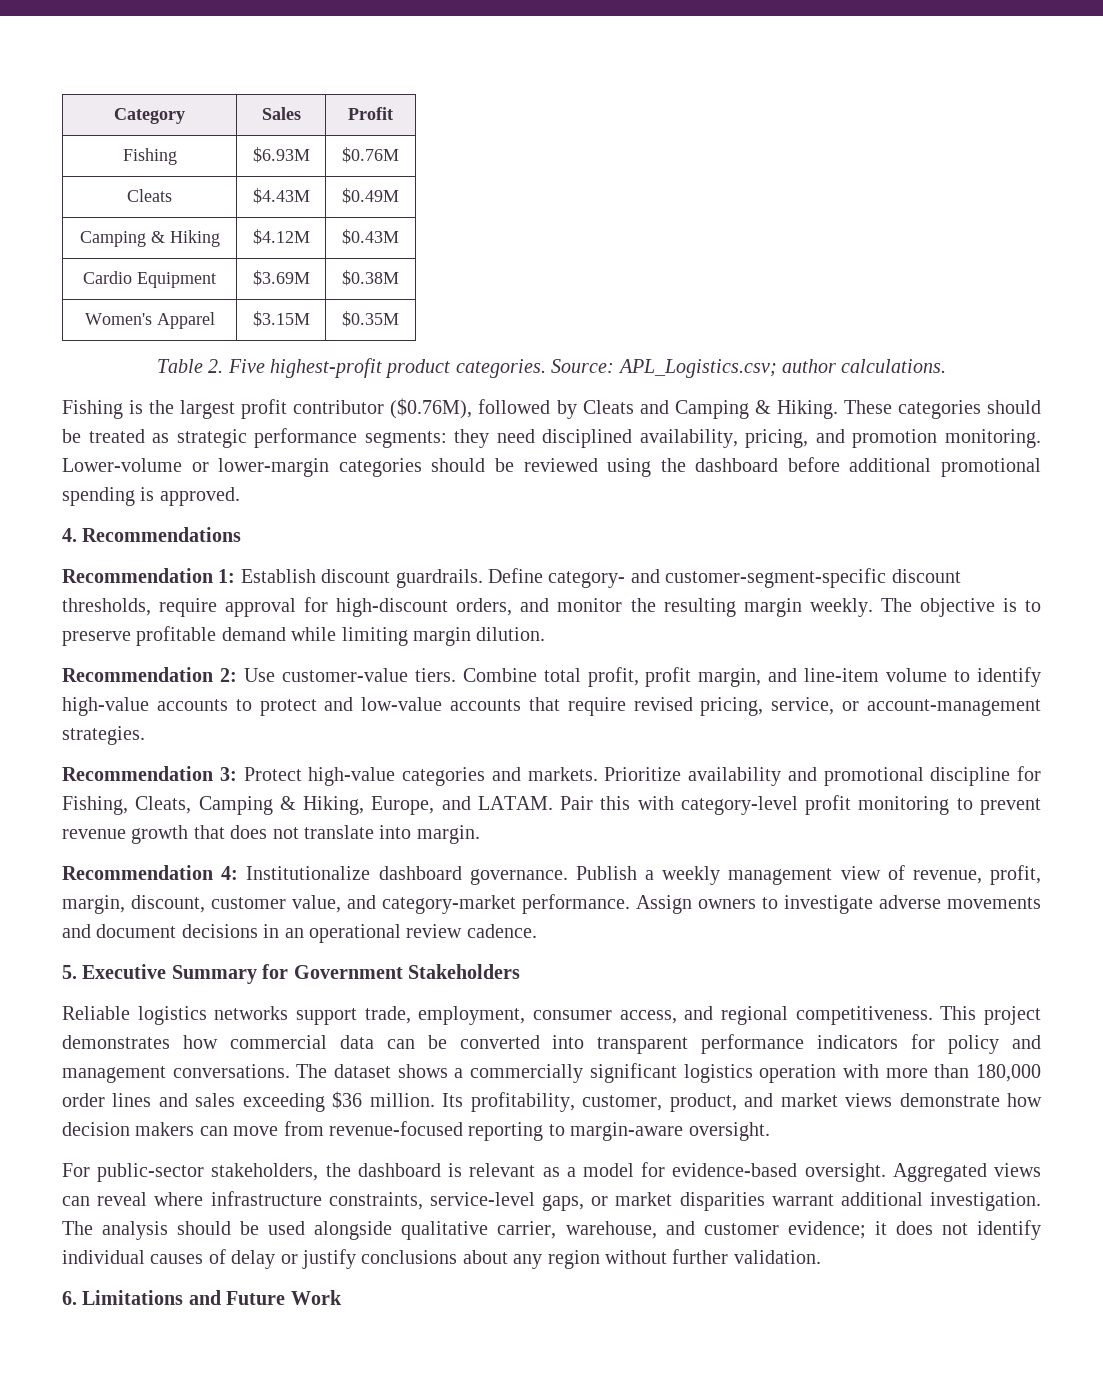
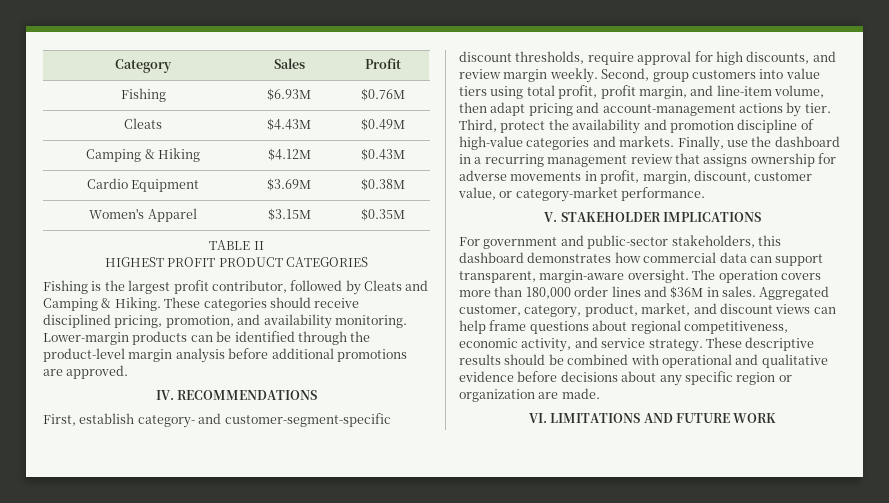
[156,358,947,378] Table 2. Five highest-profit product categories. Source: APL_Logistics.csv; author calculations. -> [209,240,264,250] [104,257,369,267] TABLE II // HIGHEST PROFIT PRODUCT CATEGORIES
[293,398,473,419] contributor ($0.76M), -> [211,280,287,293] contributor,
[62,428,1041,448] [62,457,1041,477] [62,487,240,506] [62,527,242,542] [62,568,543,588] be treated as strategic performance segments: they need disciplined availability, pricing, and promotion monitoring. Lower-volume or lower-margin categories should be reviewed using the dashboard before additional promotional spending is approved. // 4. Recommendations // Recommendation 1: Establish discount guardrails. Define -> [314,298,360,308] [43,314,407,329] [43,331,371,345] [43,348,407,363] [43,365,129,379] [155,390,318,400] [43,413,135,426] receive disciplined pricing, promotion, and availability monitoring. Lower-margin products can be identified through the product-level margin analysis before additional promotions are approved. // IV. RECOMMENDATIONS // First, establish
[336,598,1042,617] [62,626,546,646] [62,667,537,682] high-discount orders, and monitor the resulting margin weekly. The objective is to preserve profitable demand while limiting margin dilution. // Recommendation 2: Use customer-value tiers. Combine -> [715,51,836,65] [459,68,820,83] [459,86,524,99] high discounts, and review margin weekly. Second, group customers into value tiers using
[886,667,1041,687] [62,697,1041,716] [62,726,145,745] [62,766,1041,786] [62,795,1041,815] [62,825,480,844] [62,865,982,885] volume to identify high-value accounts to protect and low-value accounts that require revised pricing, service, or account-management strategies. // Recommendation 3: Protect high-value categories and markets. Prioritize availability and promotional discipline for Fishing, Cleats, Camping & Hiking, Europe, and LATAM. Pair this with category-level profit monitoring to prevent revenue growth that does not translate into margin. // Recommendation 4: Institutionalize dashboard governance. Publish a weekly management view of revenue, -> [774,85,824,98] [459,102,831,117] [459,119,814,134] [459,136,840,151] [459,153,836,167] [459,170,597,181] volume, then adapt pricing and account-management actions by tier. Third, protect the availability and promotion discipline of high-value categories and markets. Finally, use the dashboard in a recurring management review that assigns ownership for adverse movements in
[347,895,376,909] and -> [499,191,513,198] or
[636,895,1041,914] [62,924,537,943] [62,964,520,984] [62,1006,1041,1025] Assign owners to investigate adverse movements and document decisions in an operational review cadence. // 5. Executive Summary for Government Stakeholders // Reliable logistics networks support trade, employment, consumer access, and regional competitiveness. This project -> [544,212,761,222] [459,235,781,249] [459,252,524,263] // V. STAKEHOLDER IMPLICATIONS // For government and public-sector stakeholders, this dashboard
[427,1034,1041,1054] [62,1063,879,1083] be converted into transparent performance indicators for policy and management conversations. The dataset shows a commercially significant logistics operation with -> [775,254,824,266] [459,269,821,283] support transparent, margin-aware oversight. The operation covers
[195,1091,1042,1112] [62,1121,770,1141] [62,1162,1041,1182] [62,1191,1041,1211] [62,1220,1042,1240] [62,1249,821,1269] [62,1290,342,1305] sales exceeding $36 million. Its profitability, customer, product, and market views demonstrate how decision makers can move from revenue-focused reporting to margin-aware oversight. // For public-sector stakeholders, the dashboard is relevant as a model for evidence-based oversight. Aggregated views can reveal where infrastructure constraints, service-level gaps, or market disparities warrant additional investigation. The analysis should be used alongside qualitative carrier, warehouse, and customer evidence; it does not identify individual causes of delay or justify conclusions about any region without further validation. // 6. Limitations and Future Work -> [670,286,830,300] [459,303,836,318] [459,320,788,334] [459,337,815,352] [459,354,828,368] [459,371,792,386] [459,388,600,402] [528,413,777,423] $36M in sales. Aggregated customer, category, product, market, and discount views can help frame questions about regional competitiveness, economic activity, and service strategy. These descriptive results should be combined with operational and qualitative evidence before decisions about any specific region or organization are made. // VI. LIMITATIONS AND FUTURE WORK

